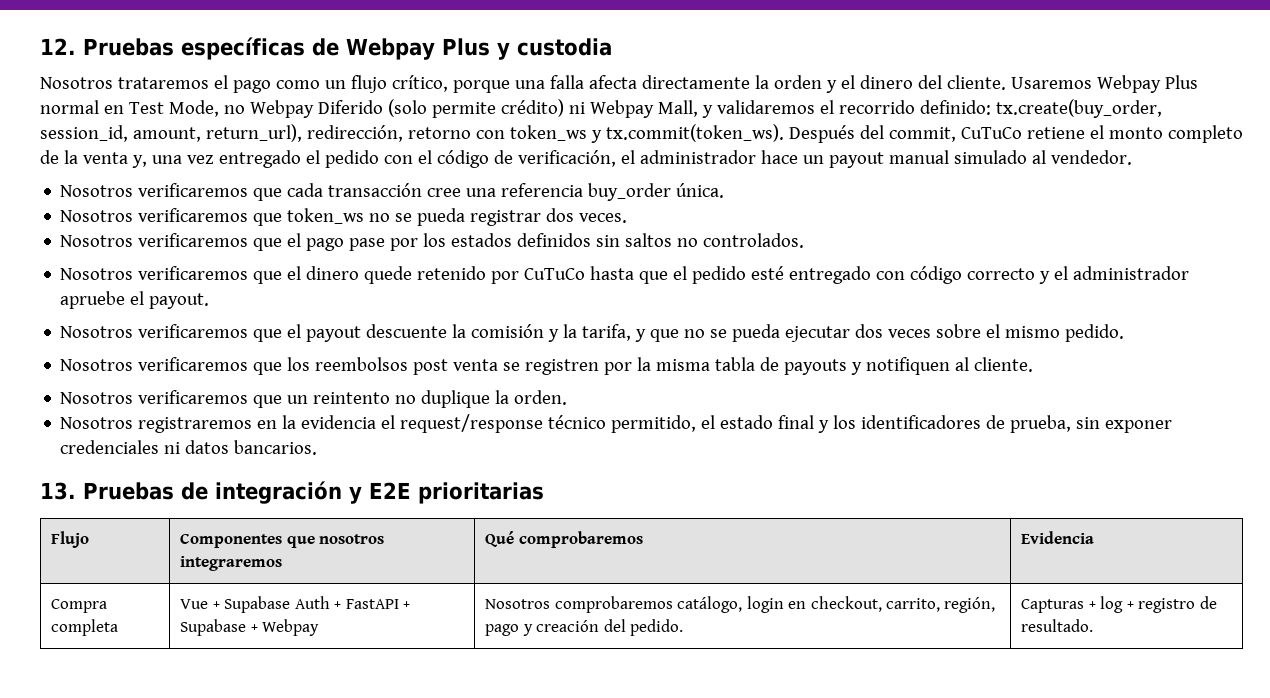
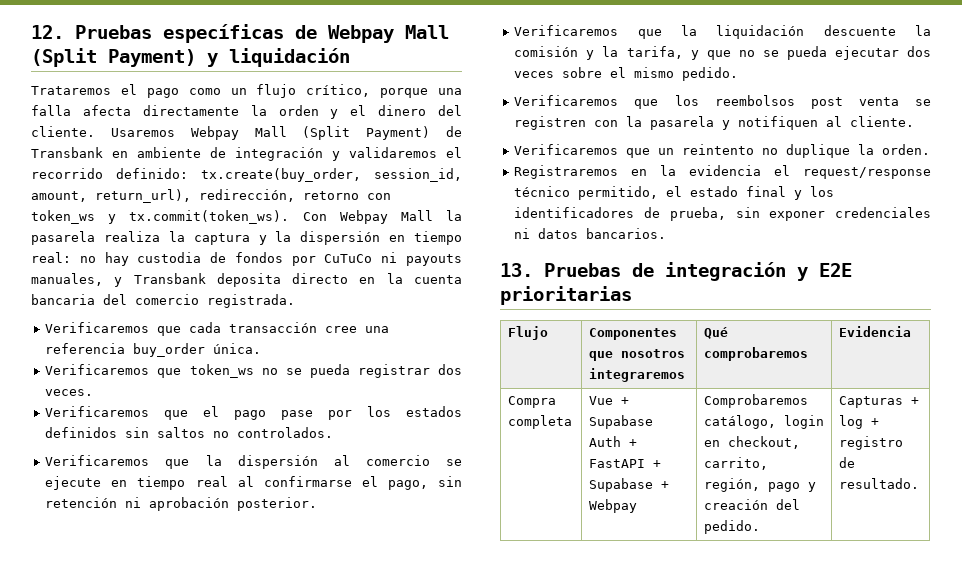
[441,38,612,60] [40,77,209,89] Plus y custodia // Nosotros trataremos -> [405,25,449,39] [31,48,350,67] [31,86,111,95] Mall (Split Payment) y liquidación // Trataremos
[1164,75,1198,89] [40,99,698,118] Plus normal en Test Mode, no Webpay Diferido (solo permite crédito) ni Webpay Mall, -> [254,126,462,140] [31,147,323,161] Mall (Split Payment) de Transbank en ambiente de integración
[788,125,1243,143] [40,150,1132,168] [60,183,249,197] Después del commit, CuTuCo retiene el monto completo de la venta y, una vez entregado el pedido con el código de verificación, el administrador hace un payout manual simulado al vendedor. // Nosotros verificaremos -> [302,210,463,224] [31,231,462,245] [31,252,462,266] [31,273,462,287] [31,294,295,308] [45,322,150,333] Con Webpay Mall la pasarela realiza la captura y la dispersión en tiempo real: no hay custodia de fondos por CuTuCo ni payouts manuales, y Transbank deposita directo en la cuenta bancaria del comercio registrada. // Verificaremos
[60,208,249,222] Nosotros verificaremos -> [45,364,150,375] Verificaremos
[60,233,249,247] Nosotros verificaremos -> [45,406,150,417] Verificaremos
[60,266,1190,284] [60,291,210,309] [60,324,362,342] Nosotros verificaremos que el dinero quede retenido por CuTuCo hasta que el pedido esté entregado con código correcto y el administrador apruebe el payout. // Nosotros verificaremos que el payout -> [45,455,462,469] [45,476,462,490] [45,497,318,511] [514,25,805,39] Verificaremos que la dispersión al comercio se ejecute en tiempo real al confirmarse el pago, sin retención ni aprobación posterior. // Verificaremos que la liquidación
[60,357,249,371] Nosotros verificaremos -> [514,95,619,106] Verificaremos
[604,357,848,375] por la misma tabla de payouts -> [594,116,715,130] con la pasarela
[60,390,249,404] Nosotros verificaremos -> [514,144,619,155] Verificaremos
[60,417,253,433] Nosotros registraremos -> [514,165,619,179] Registraremos
[485,596,673,613] Nosotros comprobaremos -> [703,394,808,408] Comprobaremos

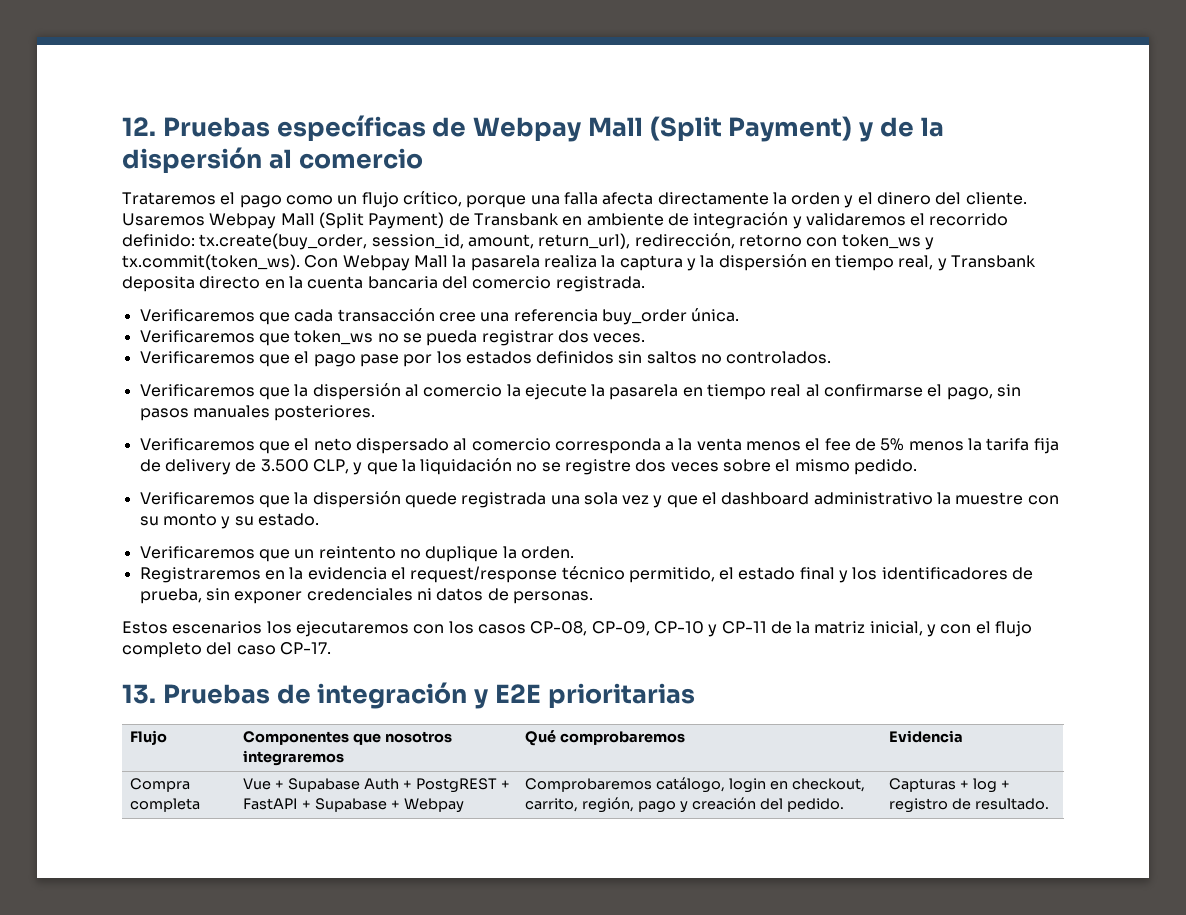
[229,48,350,67] liquidación -> [879,117,944,137] [122,147,423,173] de la dispersión al comercio
[31,252,462,266] [31,273,103,286] real: no hay custodia de fondos por CuTuCo ni payouts manuales, -> [898,255,934,270] real,
[446,459,462,466] [45,476,102,490] se ejecute -> [506,384,679,400] la ejecute la pasarela
[45,497,318,511] [514,25,931,39] [514,46,899,60] retención ni aprobación posterior. // Verificaremos que la liquidación descuente la comisión y la tarifa, y que no se pueda ejecutar -> [139,405,376,421] [139,438,1059,454] [139,458,632,475] pasos manuales posteriores. // Verificaremos que el neto dispersado al comercio corresponda a la venta menos el fee de 5% menos la tarifa fija de delivery de 3.500 CLP, y que la liquidación no se registre
[674,95,931,109] [514,116,915,130] los reembolsos post venta se registren con la pasarela y notifiquen al cliente. -> [294,491,1059,508] [139,513,319,529] la dispersión quede registrada una sola vez y que el dashboard administrativo la muestre con su monto y su estado.
[586,228,667,239] bancarios. -> [487,588,593,604] [122,621,1033,637] [122,642,331,658] de personas. // Estos escenarios los ejecutaremos con los casos CP-08, CP-09, CP-10 y CP-11 de la matriz inicial, y con el flujo completo del caso CP-17.
(637, 443) none -> [415,778,510,793] PostgREST +

